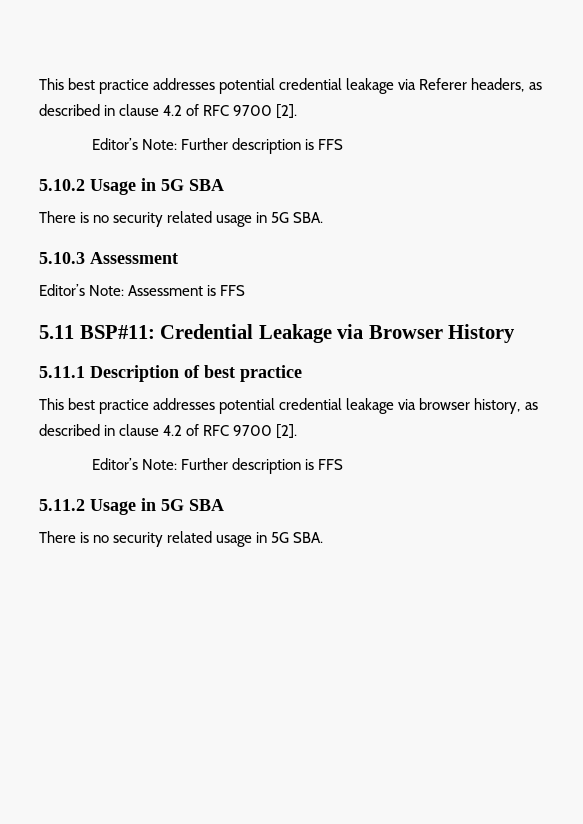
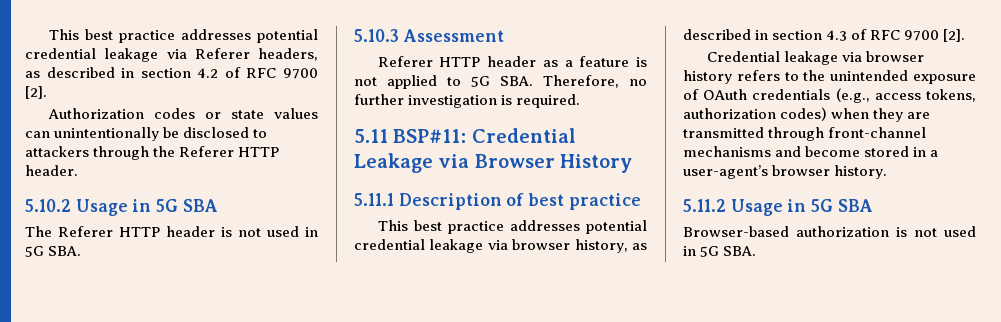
[119,104,298,119] [91,138,343,154] clause 4.2 of RFC 9700 [2]. // Editor’s Note: Further description is FFS -> [140,67,319,79] [25,86,47,99] [47,108,318,119] [25,127,268,141] [25,146,280,160] [25,165,78,176] section 4.2 of RFC 9700 [2]. // Authorization codes or state values can unintentionally be disclosed to attackers through the Referer HTTP header.
[39,211,253,227] There is no security related usage -> [25,226,299,237] The Referer HTTP header is not used
[39,284,246,296] Editor’s Note: Assessment is FFS -> [377,56,647,67] [354,75,647,89] [354,94,581,108] Referer HTTP header as a feature is not applied to 5G SBA. Therefore, no further investigation is required.
[119,424,298,439] [91,458,343,474] clause 4.2 of RFC 9700 [2]. // Editor’s Note: Further description is FFS -> [772,29,966,42] [706,51,924,65] [683,70,976,84] [683,88,976,103] [683,107,931,122] [683,127,927,141] [683,146,939,157] [683,165,888,179] section 4.3 of RFC 9700 [2]. // Credential leakage via browser history refers to the unintended exposure of OAuth credentials (e.g., access tokens, authorization codes) when they are transmitted through front-channel mechanisms and become stored in a user-agent’s browser history.
[39,531,253,547] There is no security related usage -> [683,226,976,237] Browser-based authorization is not used

